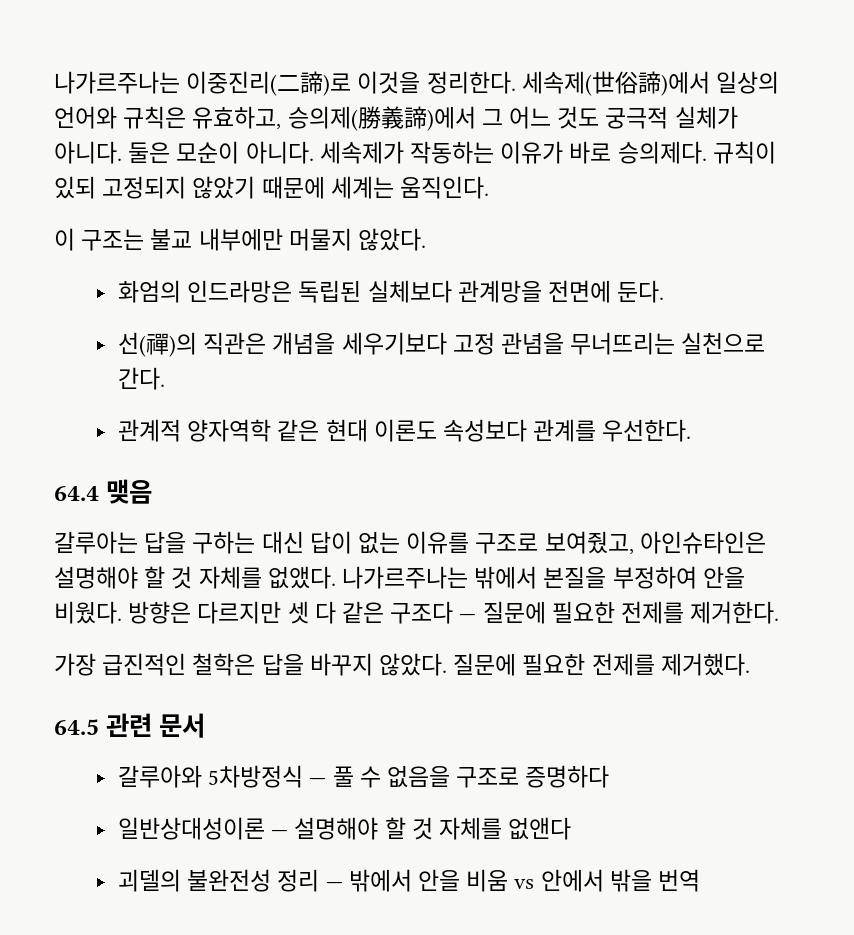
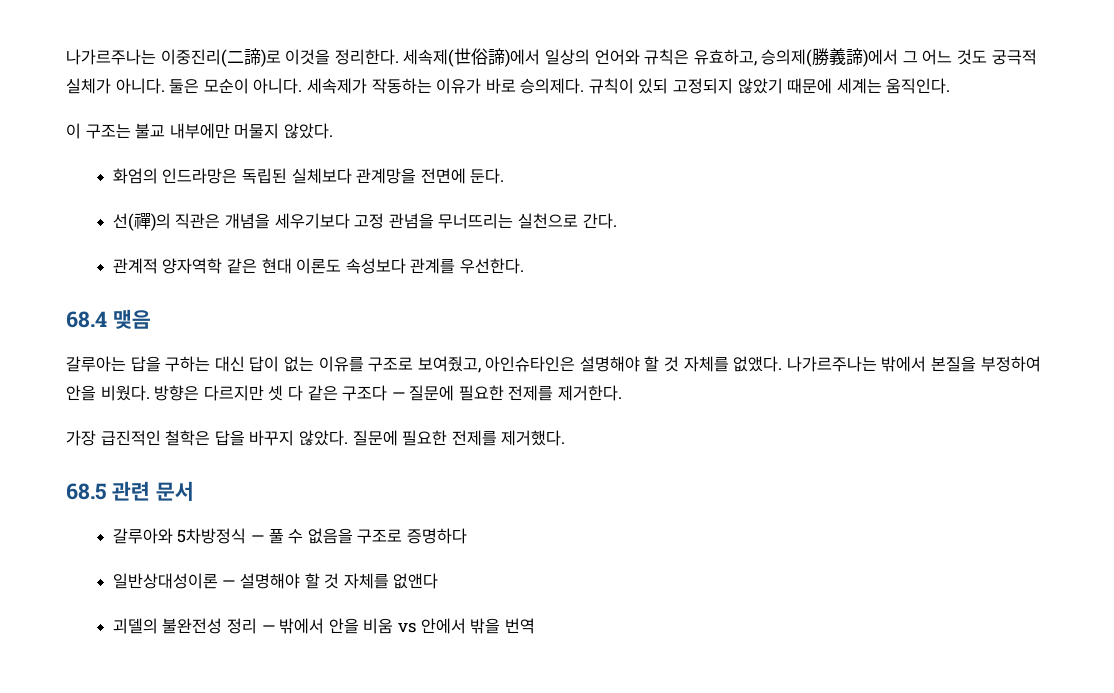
[54,486,99,501] 64.4 -> [66,311,107,328] 68.4
[54,719,99,735] 64.5 -> [66,483,106,500] 68.5

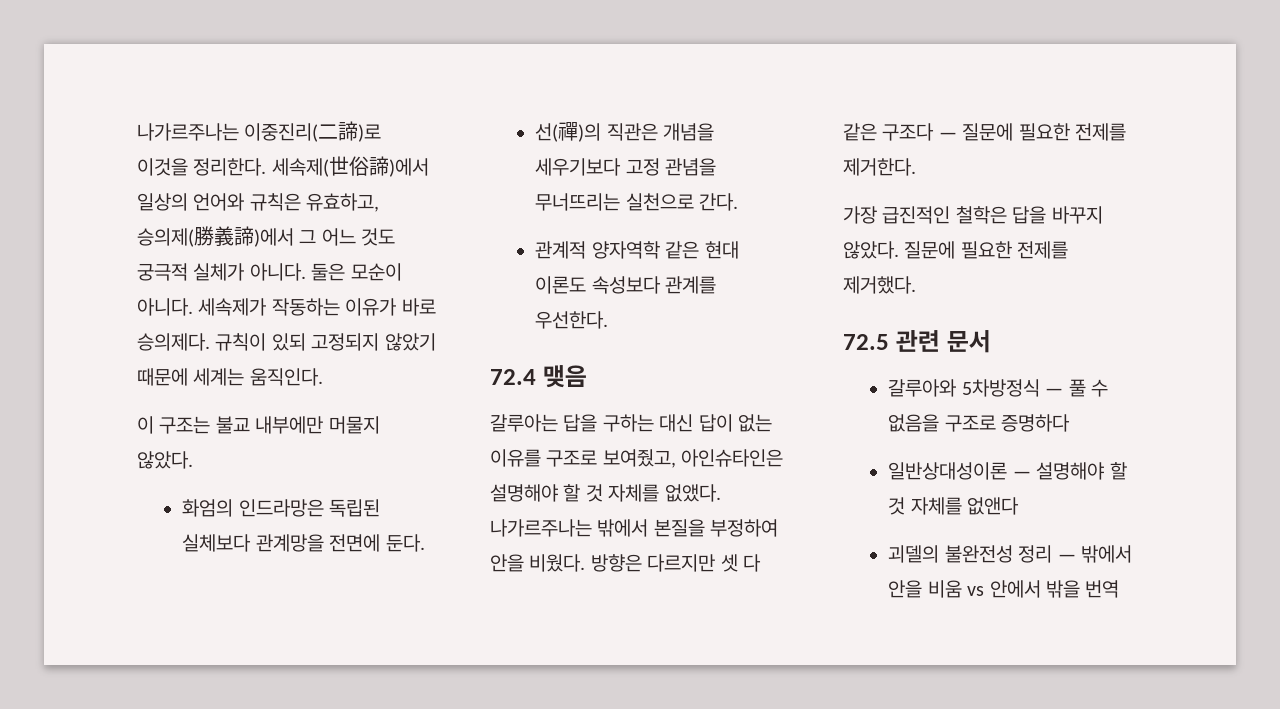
[66,311,107,328] 68.4 -> [490,369,536,385] 72.4
[66,483,106,500] 68.5 -> [843,334,889,350] 72.5

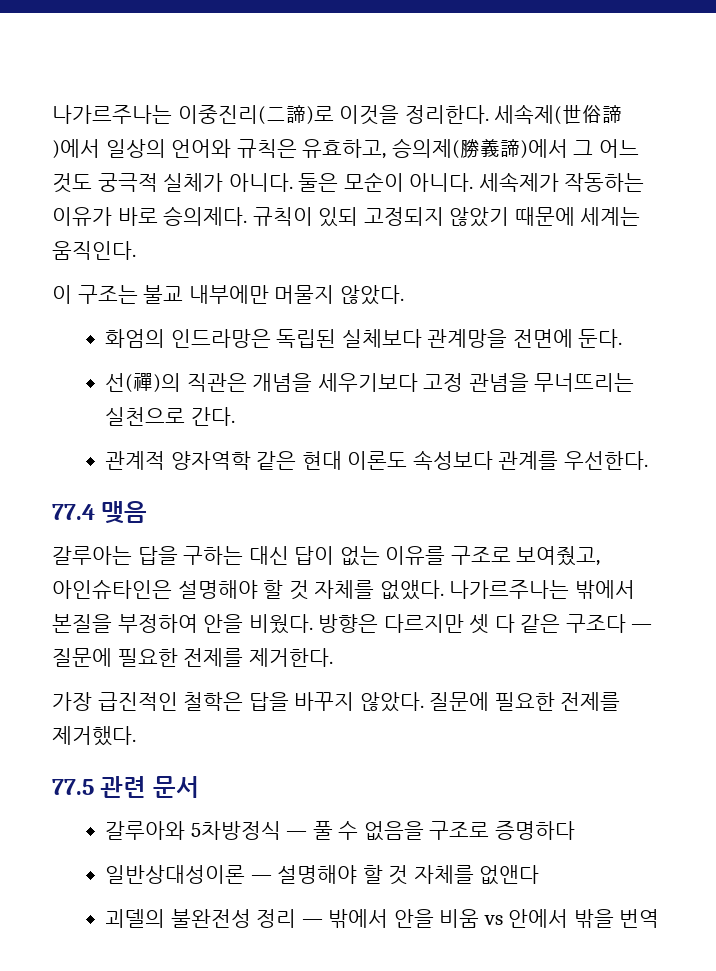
[490,369,536,385] 72.4 -> [52,504,95,520] 77.4
[843,334,889,350] 72.5 -> [52,779,94,795] 77.5

